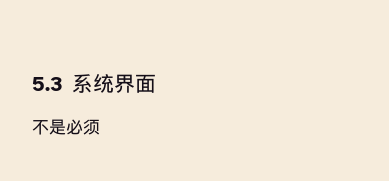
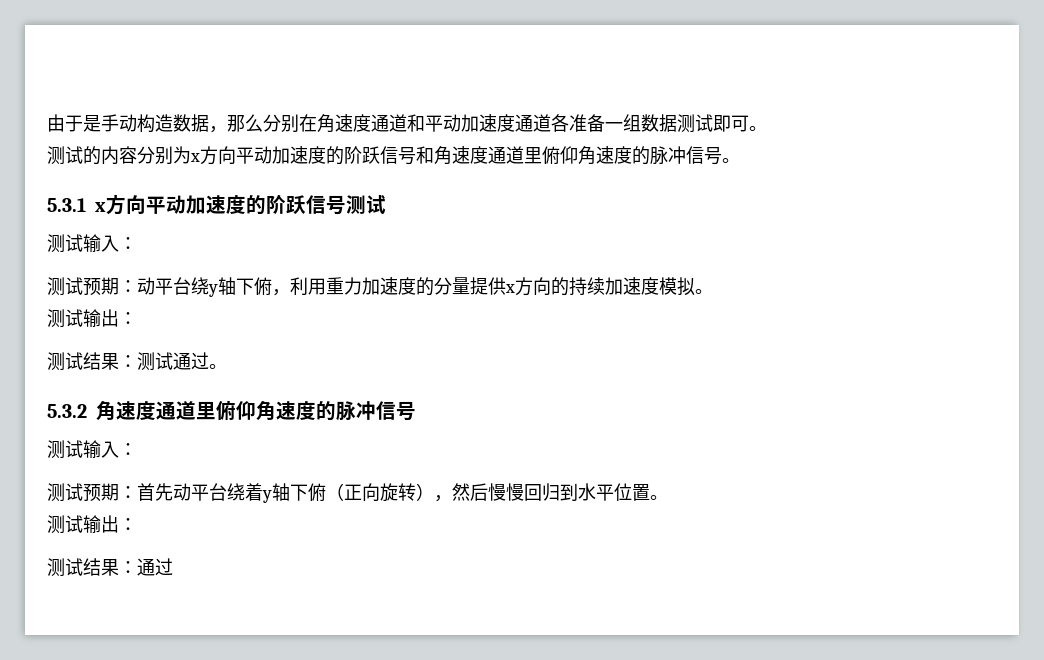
[32,74,156,93] [32,119,100,135] 5.3系统界面 // 不是必须 -> [47,114,767,133] [47,146,740,165] [47,194,386,215] [47,234,137,253] [47,277,713,297] [47,309,137,328] [47,352,227,371] [47,400,416,421] [47,440,137,459] [47,483,668,503] [47,515,137,534] [47,558,173,577] 由于是手动构造数据，那么分别在角速度通道和平动加速度通道各准备一组数据测试即可。 // 测试的内容分别为x方向平动加速度的阶跃信号和角速度通道里俯仰角速度的脉冲信号。 // 5.3.1 x方向平动加速度的阶跃信号测试 // 测试输入： // 测试预期：动平台绕y轴下俯，利用重力加速度的分量提供x方向的持续加速度模拟。 // 测试输出： // 测试结果：测试通过。 // 5.3.2角速度通道里俯仰角速度的脉冲信号 // 测试输入： // 测试预期：首先动平台绕着y轴下俯（正向旋转），然后慢慢回归到水平位置。 // 测试输出： // 测试结果：通过

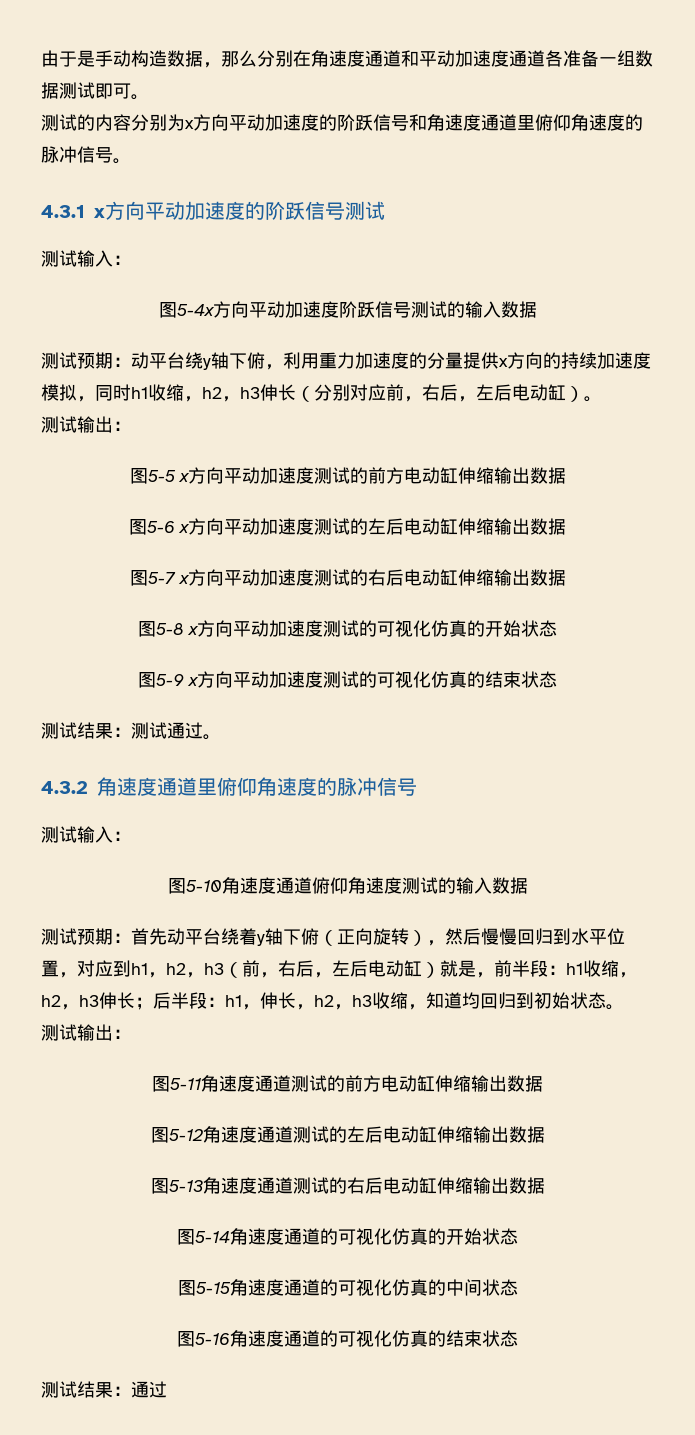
[47,198,86,212] 5.3.1 -> [41,205,85,218] 4.3.1
(137, 243) none -> [158,301,537,318] // 图5-4x方向平动加速度阶跃信号测试的输入数据
[695,289,713,294] [47,309,137,328] 。 // 测试输出： -> [77,384,602,402] [41,416,131,433] [129,467,566,484] [129,518,566,535] [129,569,566,586] [138,620,557,637] [138,671,557,688] ，同时h1收缩，h2，h3伸长（分别对应前，右后，左后电动缸）。 // 测试输出： // 图5-5 x方向平动加速度测试的前方电动缸伸缩输出数据 // 图5-6 x方向平动加速度测试的左后电动缸伸缩输出数据 // 图5-7 x方向平动加速度测试的右后电动缸伸缩输出数据 // 图5-8 x方向平动加速度测试的可视化仿真的开始状态 // 图5-9 x方向平动加速度测试的可视化仿真的结束状态
[47,404,87,418] 5.3.2 -> [41,781,88,794] 4.3.2
(137, 449) none -> [167,877,528,894] // 图5-10角速度通道俯仰角速度测试的输入数据
[650,495,668,500] [47,515,137,534] 。 // 测试输出： -> [59,960,637,978] [41,992,624,1010] [41,1024,131,1041] [152,1075,543,1092] [150,1126,545,1143] [150,1177,545,1194] [177,1228,518,1245] [177,1279,518,1296] [177,1330,518,1347] ，对应到h1，h2，h3（前，右后，左后电动缸）就是，前半段：h1收缩，h2，h3伸长；后半段：h1，伸长，h2，h3收缩，知道均回归到初始状态。 // 测试输出： // 图5-11角速度通道测试的前方电动缸伸缩输出数据 // 图5-12角速度通道测试的左后电动缸伸缩输出数据 // 图5-13角速度通道测试的右后电动缸伸缩输出数据 // 图5-14角速度通道的可视化仿真的开始状态 // 图5-15角速度通道的可视化仿真的中间状态 // 图5-16角速度通道的可视化仿真的结束状态

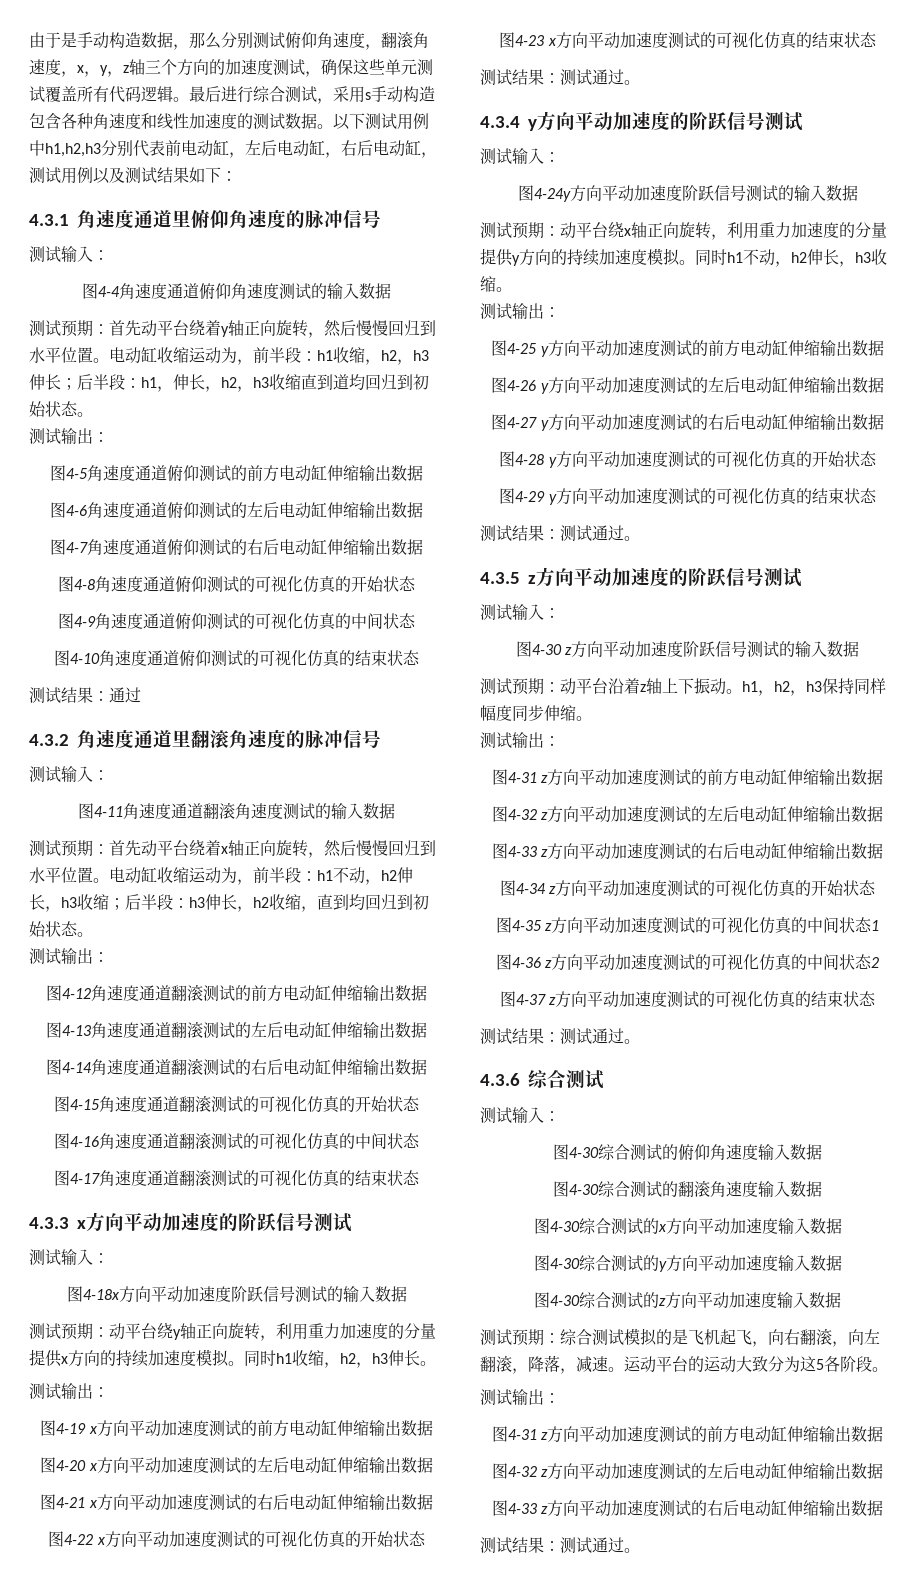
[293,50,653,67] [41,82,149,100] [41,114,643,131] [41,146,131,164] [41,205,85,218] 在角速度通道和平动加速度通道各准备一组数据测试即可。 // 测试的内容分别为x方向平动加速度的阶跃信号和角速度通道里俯仰角速度的脉冲信号。 // 4.3.1 -> [253,31,429,50] [29,59,433,77] [29,86,435,104] [29,113,429,130] [29,140,437,158] [29,167,237,184] [29,209,381,229] [29,246,109,262] [82,283,391,300] [29,319,436,338] [29,347,429,365] [29,374,429,392] [29,401,93,417] [29,428,109,444] [50,465,423,482] [50,502,423,519] [50,539,423,556] [58,575,416,593] [58,612,416,630] [54,649,420,667] [29,687,141,703] [29,729,381,749] [29,766,109,782] [78,802,395,819] [29,839,436,858] [29,867,413,885] [29,894,429,912] [29,921,93,937] [29,948,109,964] [46,984,427,1002] [46,1021,427,1039] [46,1058,427,1076] [54,1095,420,1113] [54,1132,420,1150] [54,1169,420,1187] [29,1217,69,1229] 测试俯仰角速度，翻滚角速度，x，y，z轴三个方向的加速度测试，确保这些单元测试覆盖所有代码逻辑。最后进行综合测试，采用s手动构造包含各种角速度和线性加速度的测试数据。以下测试用例中h1,h2,h3分别代表前电动缸，左后电动缸，右后电动缸，测试用例以及测试结果如下： // 4.3.1角速度通道里俯仰角速度的脉冲信号 // 测试输入： // 图4-4角速度通道俯仰角速度测试的输入数据 // 测试预期：首先动平台绕着y轴正向旋转，然后慢慢回归到水平位置。电动缸收缩运动为，前半段：h1收缩，h2，h3伸长；后半段：h1，伸长，h2，h3收缩直到道均回归到初始状态。 // 测试输出： // 图4-5角速度通道俯仰测试的前方电动缸伸缩输出数据 // 图4-6角速度通道俯仰测试的左后电动缸伸缩输出数据 // 图4-7角速度通道俯仰测试的右后电动缸伸缩输出数据 // 图4-8角速度通道俯仰测试的可视化仿真的开始状态 // 图4-9角速度通道俯仰测试的可视化仿真的中间状态 // 图4-10角速度通道俯仰测试的可视化仿真的结束状态 // 测试结果：通过 // 4.3.2角速度通道里翻滚角速度的脉冲信号 // 测试输入： // 图4-11角速度通道翻滚角速度测试的输入数据 // 测试预期：首先动平台绕着x轴正向旋转，然后慢慢回归到水平位置。电动缸收缩运动为，前半段：h1不动，h2伸长，h3收缩；后半段：h3伸长，h2收缩，直到均回归到初始状态。 // 测试输出： // 图4-12角速度通道翻滚测试的前方电动缸伸缩输出数据 // 图4-13角速度通道翻滚测试的左后电动缸伸缩输出数据 // 图4-14角速度通道翻滚测试的右后电动缸伸缩输出数据 // 图4-15角速度通道翻滚测试的可视化仿真的开始状态 // 图4-16角速度通道翻滚测试的可视化仿真的中间状态 // 图4-17角速度通道翻滚测试的可视化仿真的结束状态 // 4.3.3
[176,304,215,316] 5-4x -> [82,1289,120,1300] 4-18x
[229,352,265,369] 下俯 -> [196,1323,260,1340] 正向旋转
[77,396,95,402] ， -> [228,1361,244,1366] 。
[296,384,602,402] [41,416,131,433] [129,468,176,484] （分别对应前，右后，左后电动缸）。 // 测试输出： // 图5-5 -> [420,1361,436,1366] [29,1383,109,1399] [40,1420,87,1436] 。 // 测试输出： // 图4-19
[147,521,175,533] 5-6 -> [56,1460,87,1471] 4-20
[147,572,176,584] 5-7 -> [56,1497,86,1508] 4-21
[156,623,184,635] 5-8 -> [64,1534,94,1545] 4-22
[156,674,184,686] 5-9 -> [515,35,545,46] 4-23
[41,777,417,796] [41,826,131,843] [167,877,528,894] [41,928,625,946] [41,960,637,978] [41,992,624,1010] [41,1024,131,1041] [152,1075,543,1092] [150,1126,545,1143] [150,1177,545,1194] [177,1228,518,1245] [177,1279,518,1296] [177,1330,518,1347] [41,1381,167,1398] 4.3.2角速度通道里俯仰角速度的脉冲信号 // 测试输入： // 图5-10角速度通道俯仰角速度测试的输入数据 // 测试预期：首先动平台绕着y轴下俯（正向旋转），然后慢慢回归到水平位置，对应到h1，h2，h3（前，右后，左后电动缸）就是，前半段：h1收缩，h2，h3伸长；后半段：h1，伸长，h2，h3收缩，知道均回归到初始状态。 // 测试输出： // 图5-11角速度通道测试的前方电动缸伸缩输出数据 // 图5-12角速度通道测试的左后电动缸伸缩输出数据 // 图5-13角速度通道测试的右后电动缸伸缩输出数据 // 图5-14角速度通道的可视化仿真的开始状态 // 图5-15角速度通道的可视化仿真的中间状态 // 图5-16角速度通道的可视化仿真的结束状态 // 测试结果：通过 -> [480,111,803,131] [480,148,560,164] [517,185,858,202] [480,221,887,240] [480,248,887,267] [480,276,512,292] [480,303,560,319] [491,340,884,357] [491,377,884,394] [491,414,884,431] [499,450,877,468] [499,487,877,505] [480,525,640,541] [480,567,802,587] [480,604,560,620] [515,641,860,658] [480,678,886,696] [480,705,592,721] [480,732,560,748] [491,769,884,786] [491,806,884,823] [491,843,884,860] [499,879,877,897] [495,916,880,934] [495,953,880,971] [499,990,877,1008] [480,1028,640,1044] [480,1070,604,1089] [480,1107,560,1123] [553,1144,822,1161] [553,1180,822,1197] [533,1218,842,1235] [533,1255,842,1272] [534,1292,841,1309] [480,1328,880,1347] [480,1355,888,1374] [480,1389,560,1405] [491,1426,884,1443] [491,1463,884,1480] [491,1500,884,1517] [480,1537,640,1553] 4.3.4 y方向平动加速度的阶跃信号测试 // 测试输入： // 图4-24y方向平动加速度阶跃信号测试的输入数据 // 测试预期：动平台绕x轴正向旋转，利用重力加速度的分量提供y方向的持续加速度模拟。同时h1不动，h2伸长，h3收缩。 // 测试输出： // 图4-25 y方向平动加速度测试的前方电动缸伸缩输出数据 // 图4-26 y方向平动加速度测试的左后电动缸伸缩输出数据 // 图4-27 y方向平动加速度测试的右后电动缸伸缩输出数据 // 图4-28 y方向平动加速度测试的可视化仿真的开始状态 // 图4-29 y方向平动加速度测试的可视化仿真的结束状态 // 测试结果：测试通过。 // 4.3.5 z方向平动加速度的阶跃信号测试 // 测试输入： // 图4-30 z方向平动加速度阶跃信号测试的输入数据 // 测试预期：动平台沿着z轴上下振动。h1，h2，h3保持同样幅度同步伸缩。 // 测试输出： // 图4-31 z方向平动加速度测试的前方电动缸伸缩输出数据 // 图4-32 z方向平动加速度测试的左后电动缸伸缩输出数据 // 图4-33 z方向平动加速度测试的右后电动缸伸缩输出数据 // 图4-34 z方向平动加速度测试的可视化仿真的开始状态 // 图4-35 z方向平动加速度测试的可视化仿真的中间状态1 // 图4-36 z方向平动加速度测试的可视化仿真的中间状态2 // 图4-37 z方向平动加速度测试的可视化仿真的结束状态 // 测试结果：测试通过。 // 4.3.6综合测试 // 测试输入： // 图4-30综合测试的俯仰角速度输入数据 // 图4-30综合测试的翻滚角速度输入数据 // 图4-30综合测试的x方向平动加速度输入数据 // 图4-30综合测试的y方向平动加速度输入数据 // 图4-30综合测试的z方向平动加速度输入数据 // 测试预期：综合测试模拟的是飞机起飞，向右翻滚，向左翻滚，降落，减速。运动平台的运动大致分为这5各阶段。 // 测试输出： // 图4-31 z方向平动加速度测试的前方电动缸伸缩输出数据 // 图4-32 z方向平动加速度测试的左后电动缸伸缩输出数据 // 图4-33 z方向平动加速度测试的右后电动缸伸缩输出数据 // 测试结果：测试通过。

